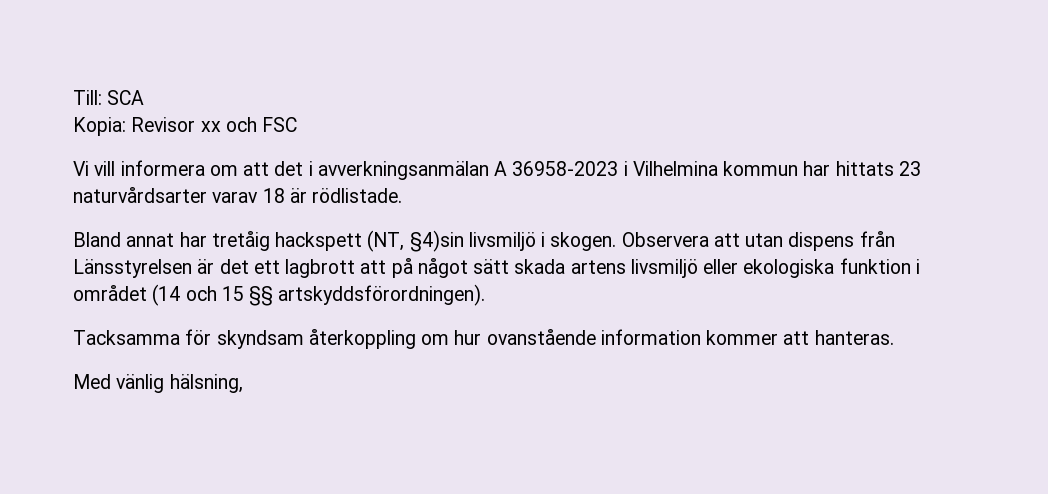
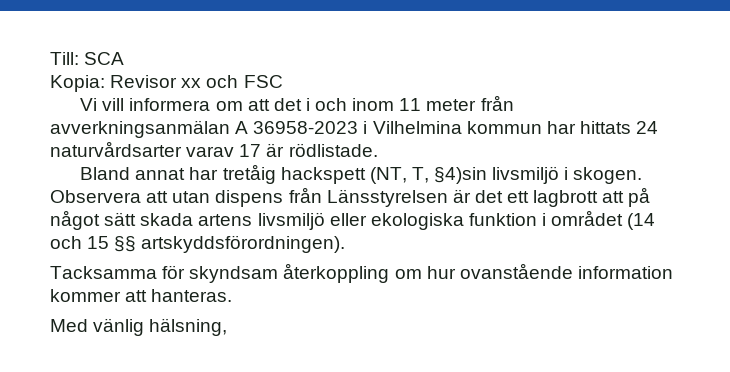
(313, 168) none -> [315,95,514,111] och inom 11 meter från
[898,161,921,176] 23 -> [636,121,659,134] 24
[262,188,285,203] 18 -> [239,144,262,157] 17
(405, 241) none -> [411,167,429,183] T,

